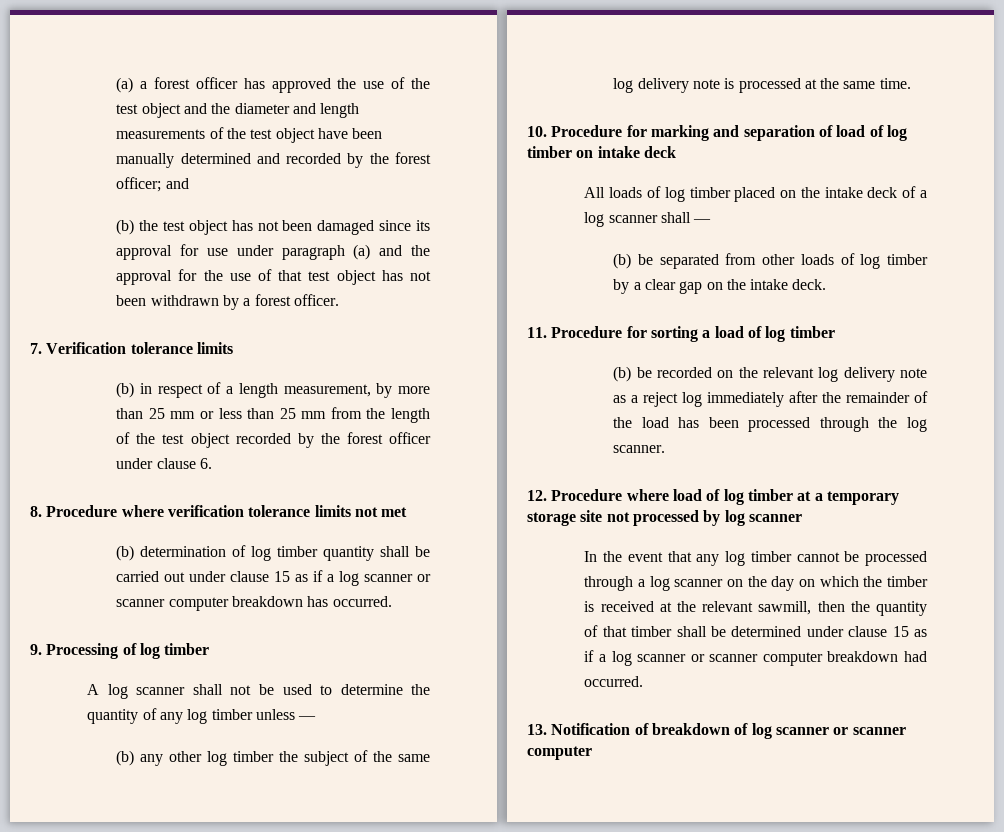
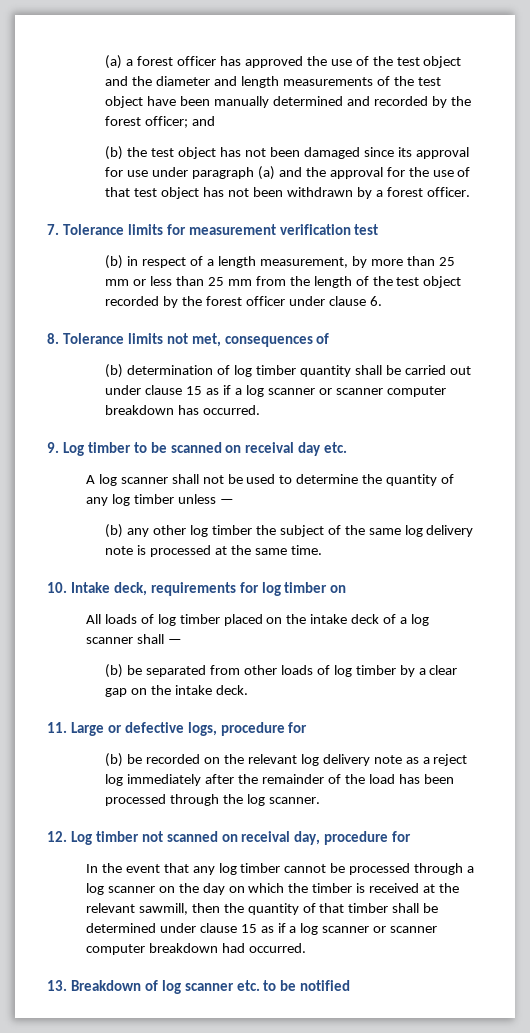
[46,342,233,354] Verification tolerance limits -> [62,224,379,235] Tolerance limits for measurement verification test
[46,505,408,517] Procedure where verification tolerance limits not met -> [62,333,330,347] Tolerance limits not met, consequences of
[46,643,210,659] Processing of log timber -> [62,442,348,456] Log timber to be scanned on receival day etc.
[551,125,884,141] Procedure for marking and separation of load of -> [70,582,259,596] Intake deck, requirements for
[597,146,676,158] intake deck -> (347, 589) none
[551,326,835,342] Procedure for sorting a load of log timber -> [70,722,308,736] Large or defective logs, procedure for
[551,489,899,505] [527,510,802,526] Procedure where load of log timber at a temporary storage site not processed by log scanner -> [70,831,412,845] Log timber not scanned on receival day, procedure for
[551,723,906,739] [527,746,592,760] Notification of breakdown of log scanner or scanner computer -> [70,980,351,994] Breakdown of log scanner etc. to be notified

